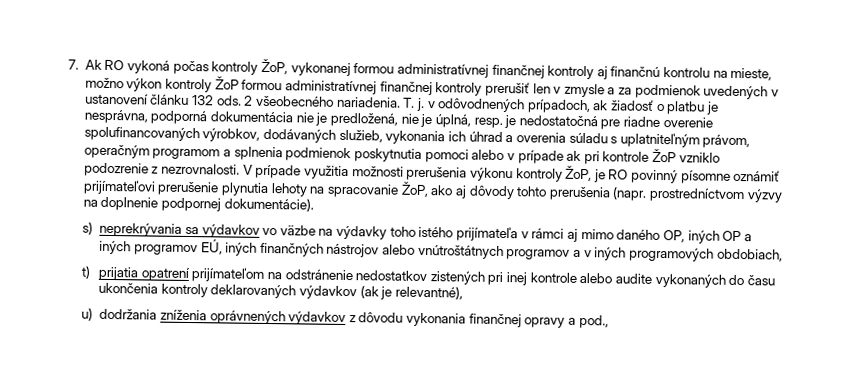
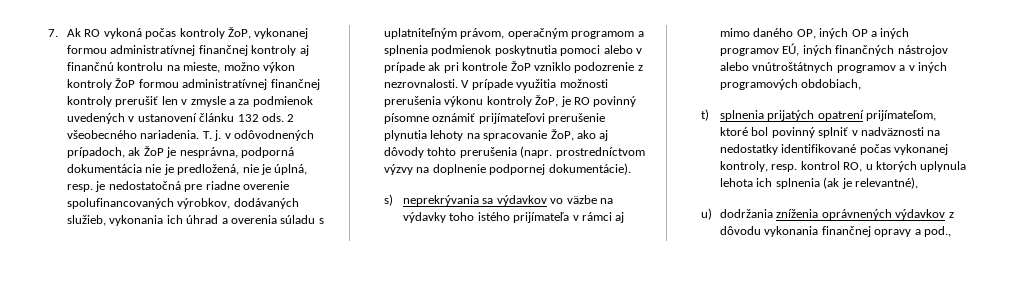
[611,99,706,115] žiadosť o platbu -> [143,146,164,156] ŽoP
[97,266,775,288] [97,282,357,300] prijatia opatrení prijímateľom na odstránenie nedostatkov zistených pri inej kontrole alebo audite vykonaných do času ukončenia kontroly deklarovaných výdavkov -> [720,110,937,121] [720,127,941,138] [720,144,949,155] [720,161,967,172] [720,178,820,189] splnenia prijatých opatrení prijímateľom, ktoré bol povinný splniť v nadväznosti na nedostatky identifikované počas vykonanej kontroly, resp. kontrol RO, u ktorých uplynula lehota ich splnenia

